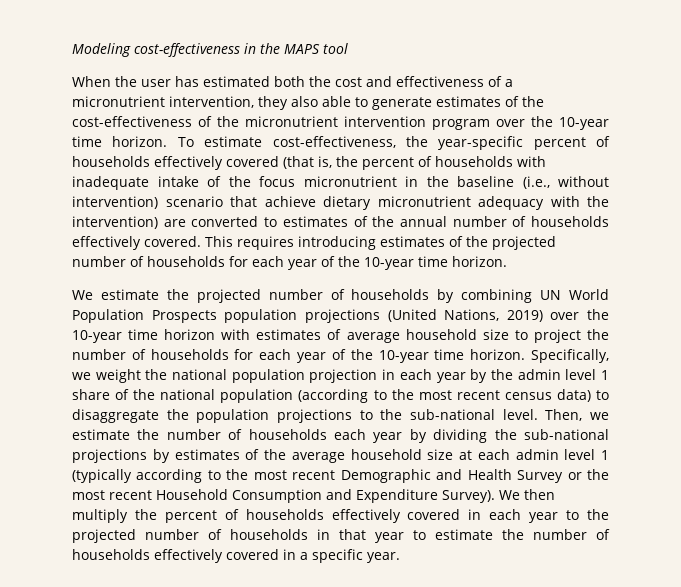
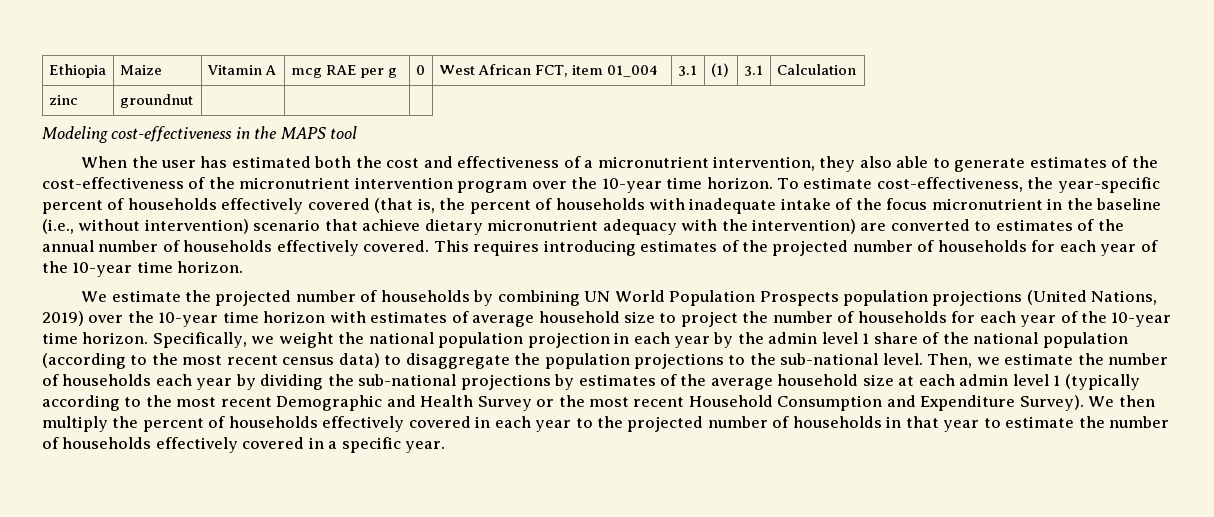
(72, 50) none -> [48,64,106,78] [119,65,162,75] [206,65,276,75] [290,65,397,78] [415,65,425,75] [438,64,658,77] [677,65,697,76] [710,63,729,77] [743,65,763,76] [776,64,856,75] [48,95,78,105] [119,94,193,108] Ethiopia | Maize | Vitamin A | mcg RAE per g | 0 | West African FCT, item 01_004 | 3.1 | (1) | 3.1 | Calculation // zinc | groundnut | | | //

